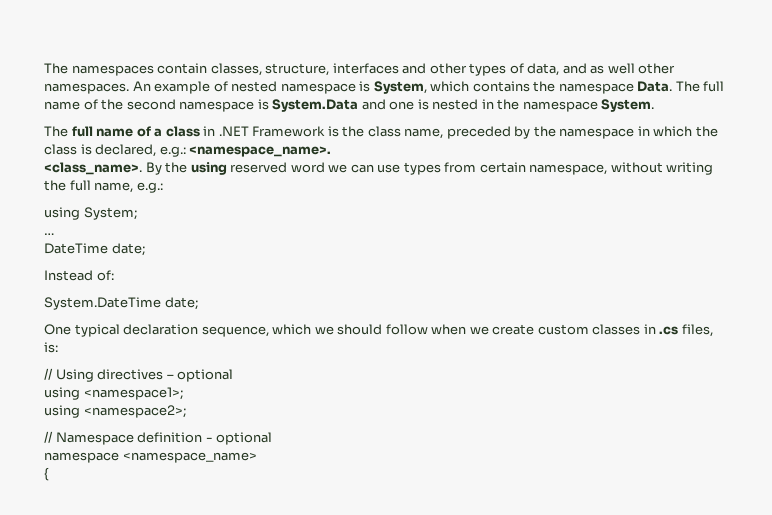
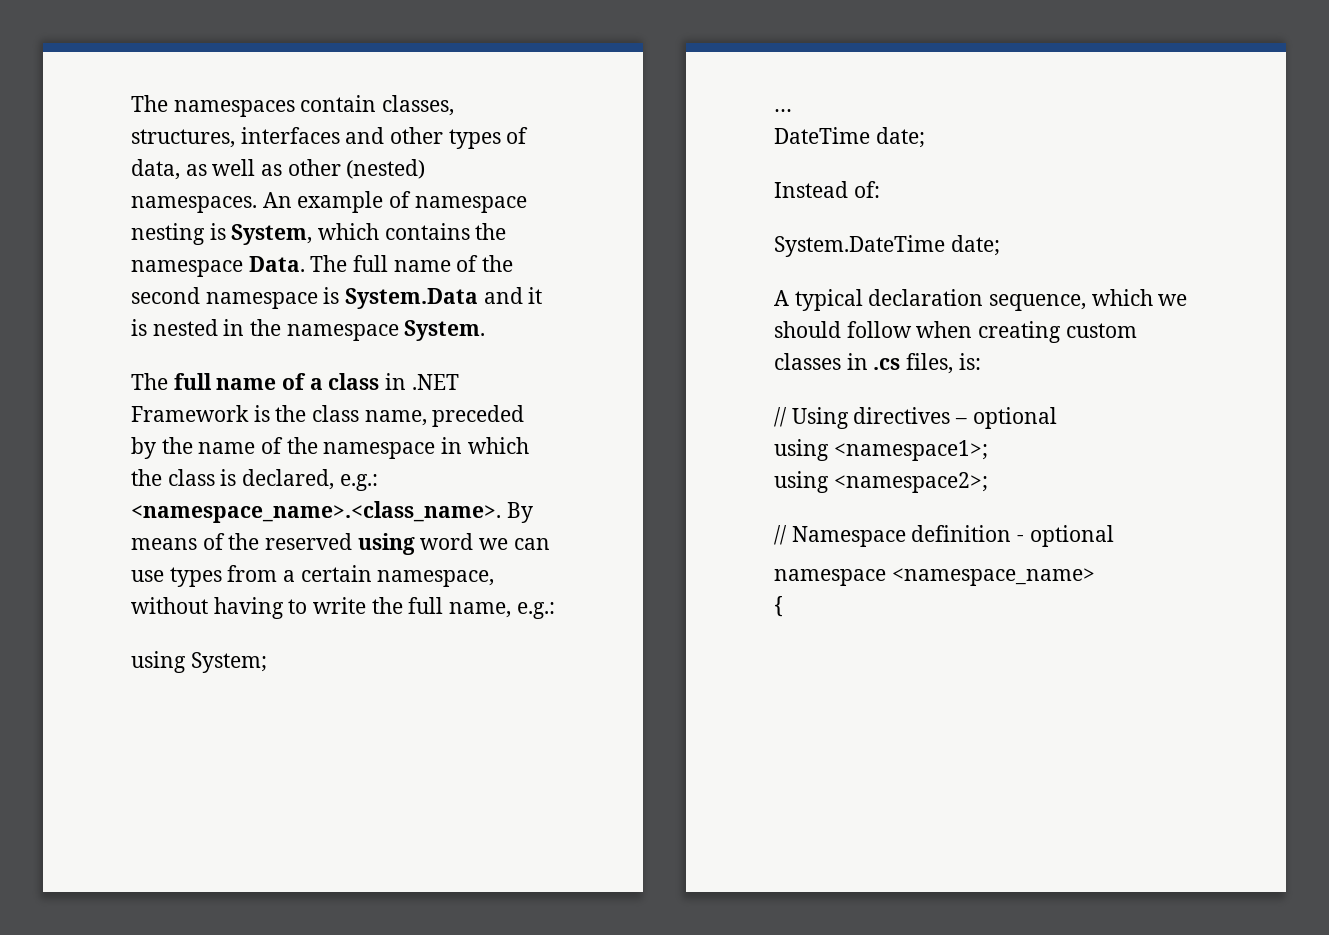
[265,63,330,76] structure, -> [131,129,235,148] structures,
[562,63,587,74] and -> (180, 169) none
[638,63,676,74] other -> [261,159,426,179] as other (nested)
[231,81,356,94] nested namespace -> [414,196,527,213] [131,223,205,245] namespace nesting
[389,101,415,110] one -> [528,287,543,304] it
(556, 131) none -> [198,437,318,454] name of the
[189,146,332,157] [44,162,288,175] <namespace_name>. // <class_name>. By the using reserved -> [131,501,533,523] [131,533,415,555] <namespace_name>.<class_name>. By means of the reserved using
(477, 167) none -> [283,570,296,582] a
[666,162,714,175] writing -> [213,597,367,619] having to write
[44,324,71,335] One -> [774,290,789,306] A
[469,324,535,335] we create -> [978,321,1062,343] creating

